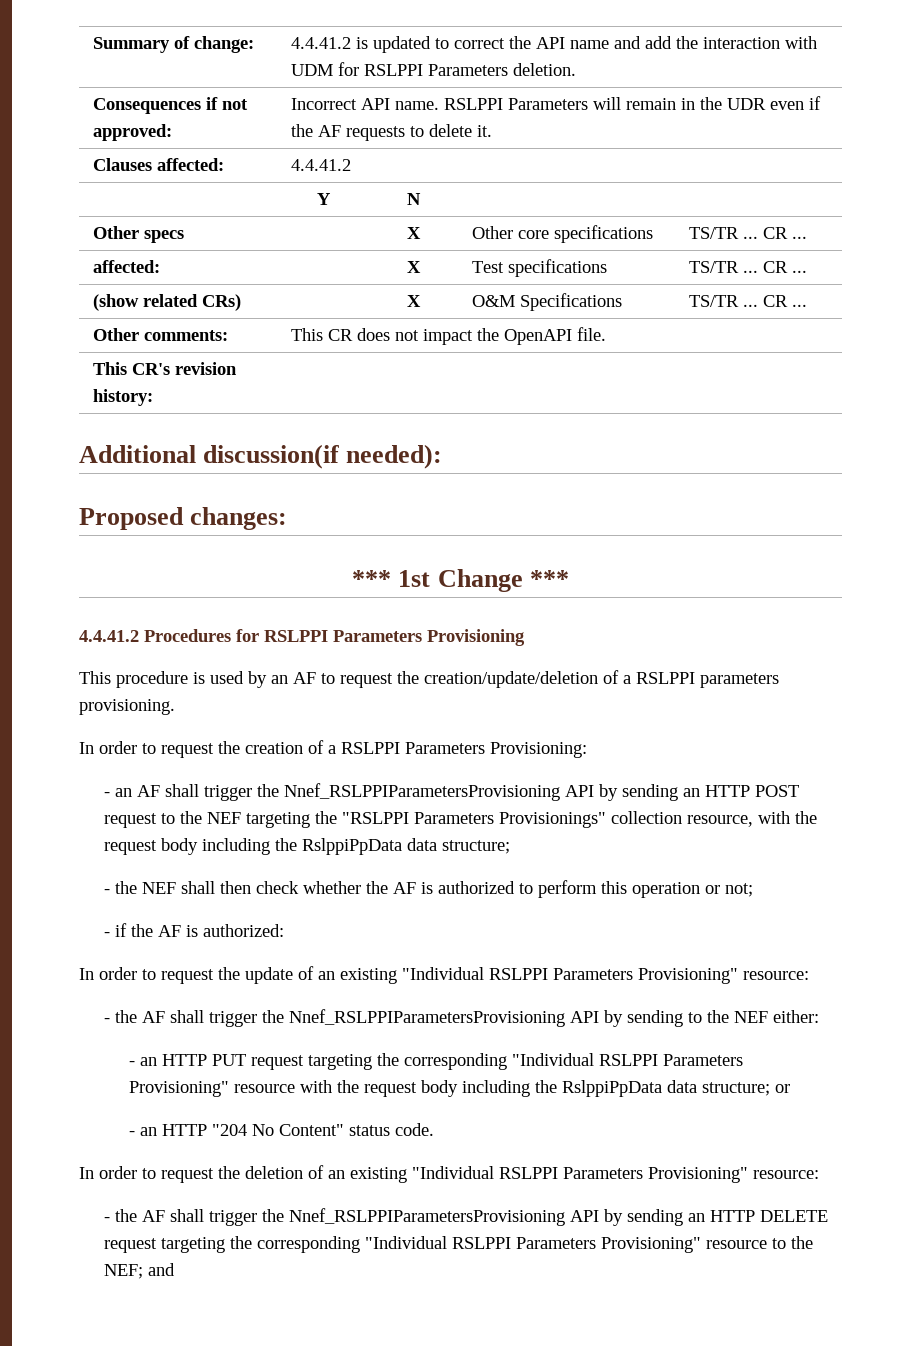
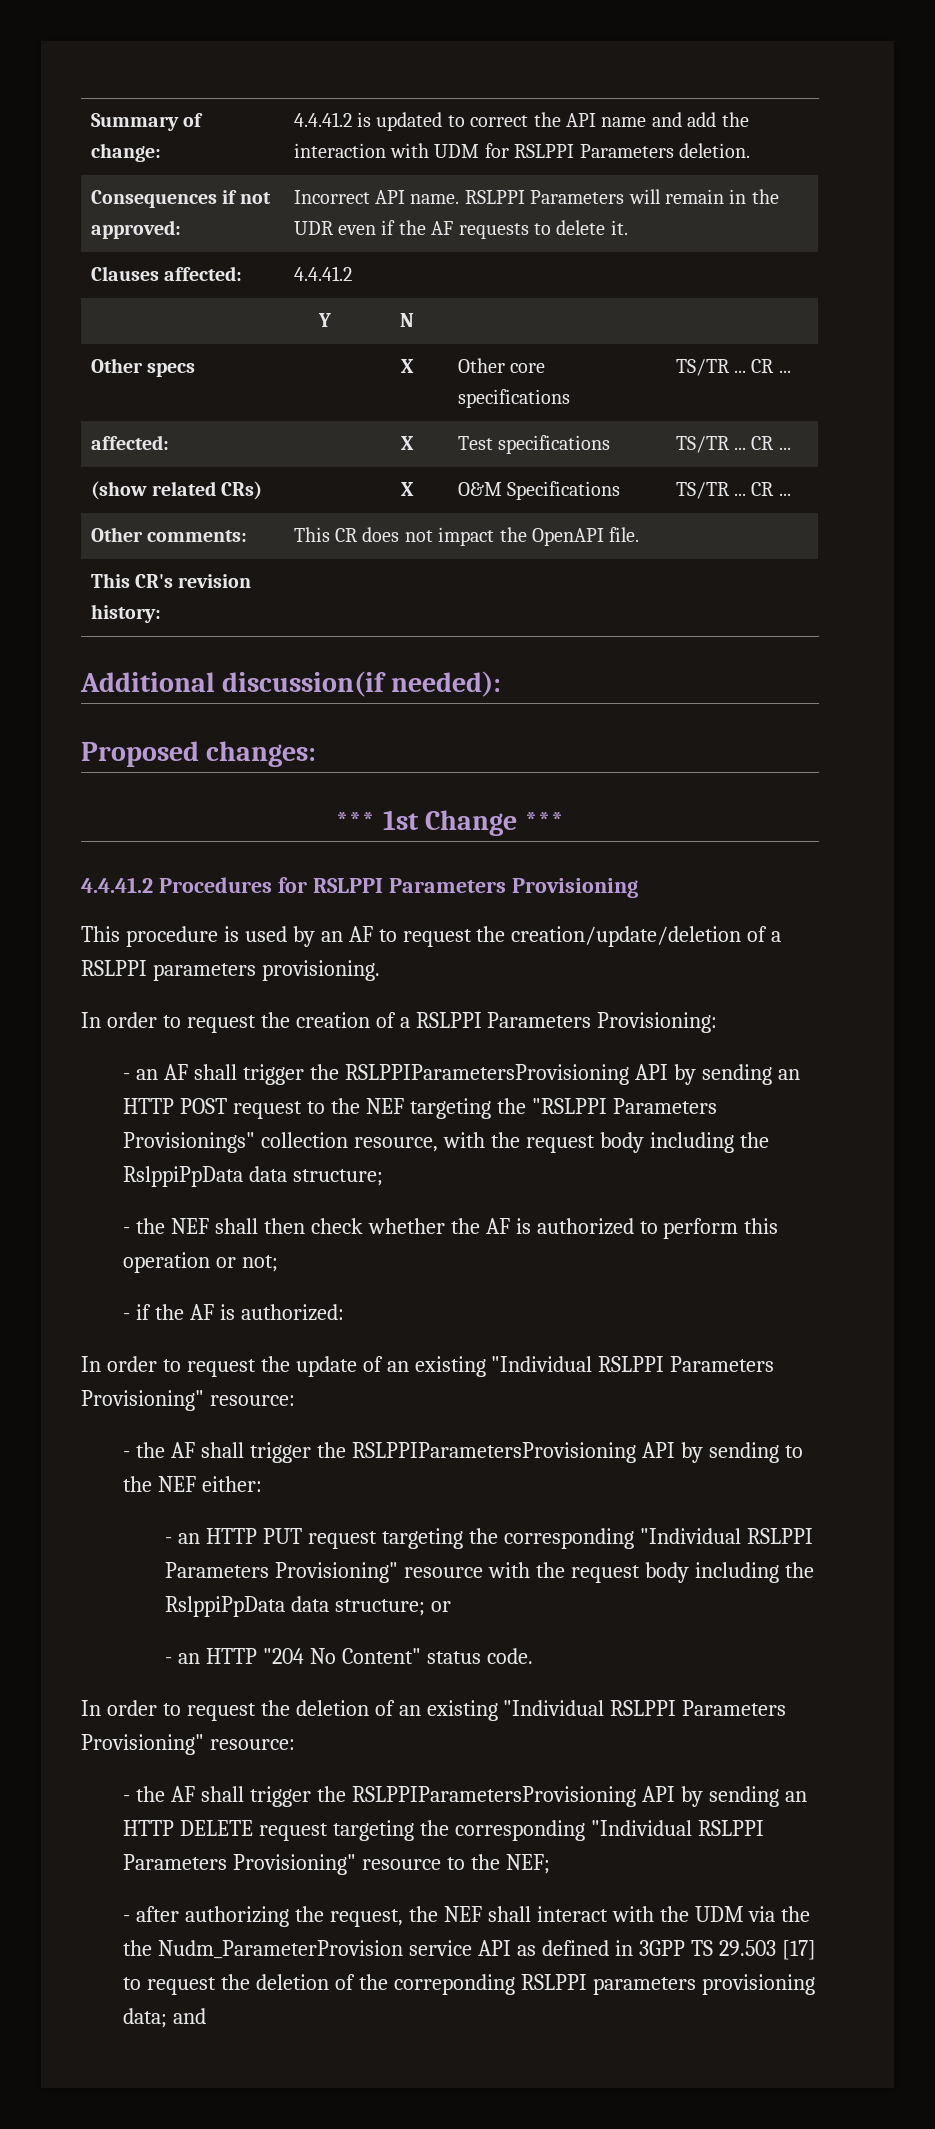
[283,783,560,801] Nnef_RSLPPIParametersProvisioning -> [344,1064,629,1085] RSLPPIParametersProvisioning
[288,1009,565,1027] Nnef_RSLPPIParametersProvisioning -> [351,1442,636,1463] RSLPPIParametersProvisioning
[288,1208,565,1226] Nnef_RSLPPIParametersProvisioning -> [351,1786,636,1807] RSLPPIParametersProvisioning
(143, 1271) none -> [123,1906,811,1927] [123,1940,816,1960] [123,1974,815,1995] [123,2008,168,2028] // - after authorizing the request, the NEF shall interact with the UDM via the the Nudm_ParameterProvision service API as defined in 3GPP TS 29.503 [17] to request the deletion of the correponding RSLPPI parameters provisioning data;

